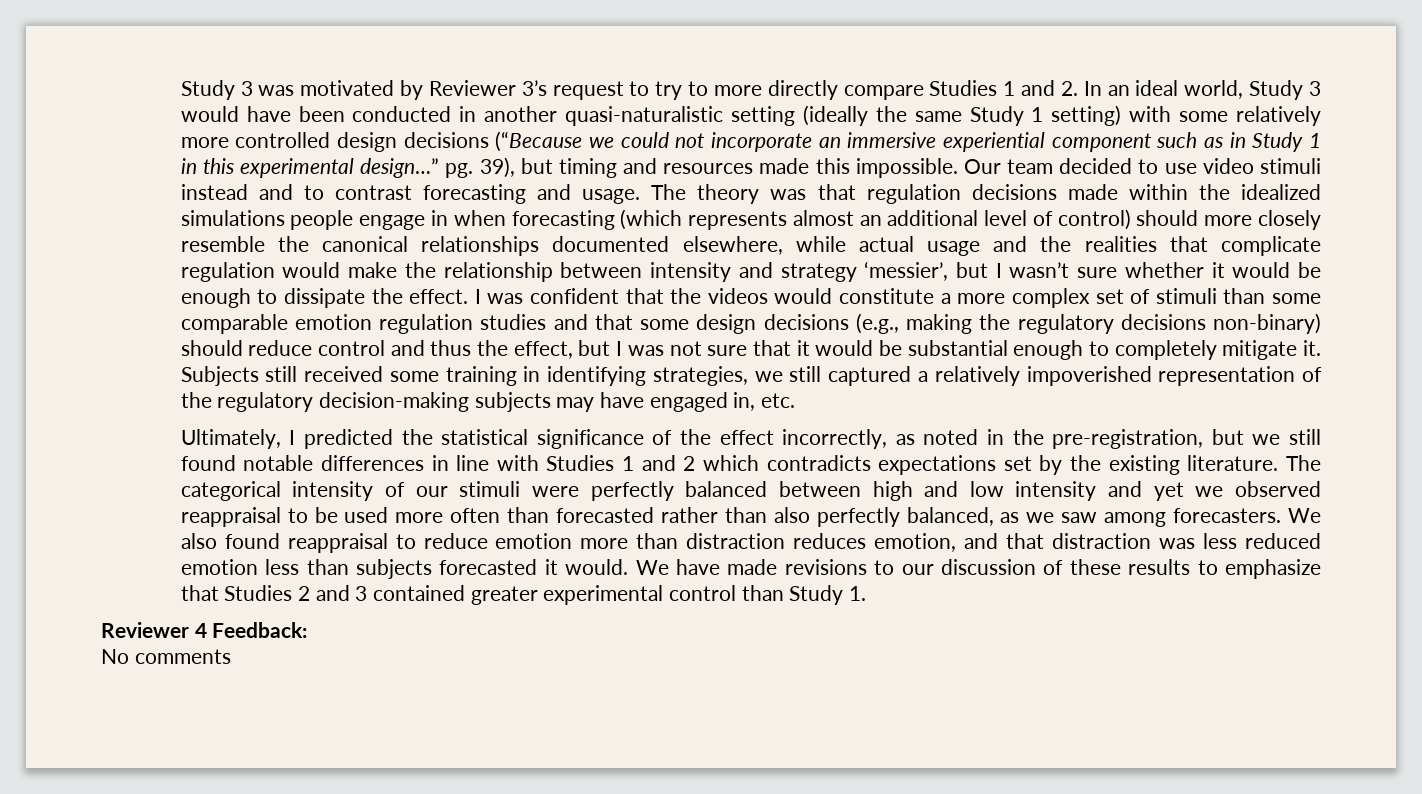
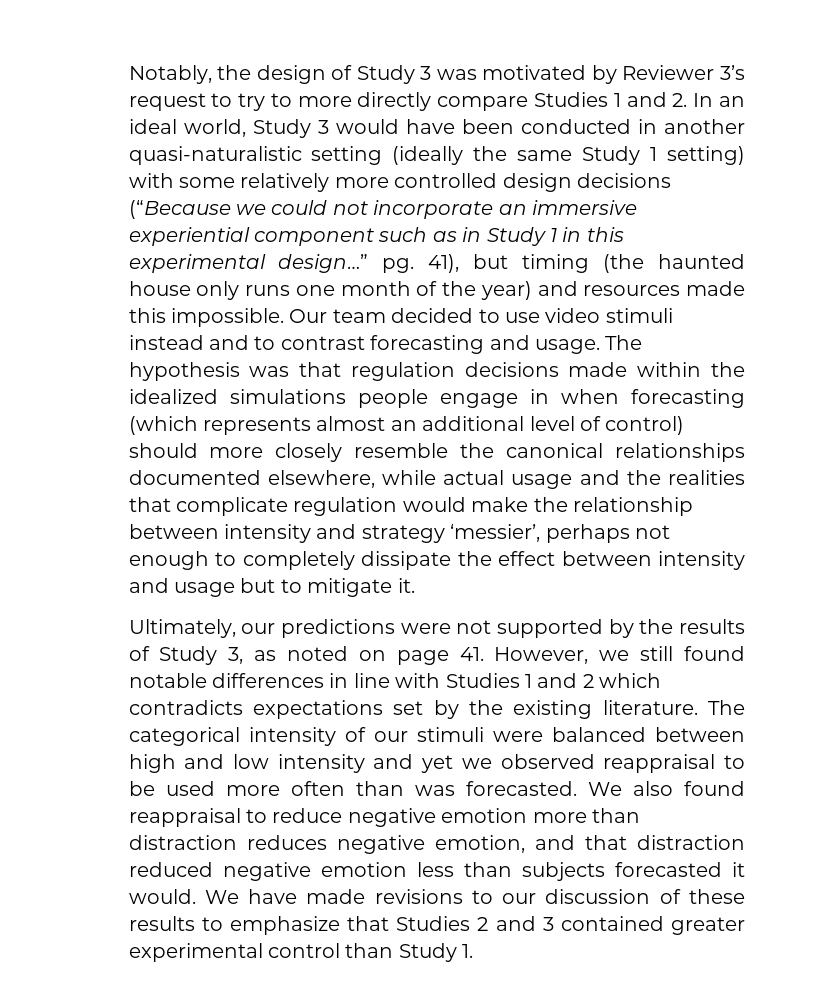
(180, 90) none -> [128,65,353,84] Notably, the design of
[479,157,515,178] 39), -> [428,254,460,273] 41),
(617, 168) none -> [603,254,746,273] [128,281,532,300] (the haunted house only runs one month of the year)
[697,184,760,204] theory -> [128,362,240,381] hypothesis
[955,262,1322,278] [180,288,1322,308] [180,313,1321,334] [180,340,1321,360] [180,366,1322,386] [180,392,796,412] [180,429,1244,449] but I wasn’t sure whether it would be enough to dissipate the effect. I was confident that the videos would constitute a more complex set of stimuli than some comparable emotion regulation studies and that some design decisions (e.g., making the regulatory decisions non-binary) should reduce control and thus the effect, but I was not sure that it would be substantial enough to completely mitigate it. Subjects still received some training in identifying strategies, we still captured a relatively impoverished representation of the regulatory decision-making subjects may have engaged in, etc. // Ultimately, I predicted the statistical significance of the effect incorrectly, as noted in the pre-registration, but -> [545,524,670,543] [128,551,745,570] [128,578,415,597] [128,619,746,638] [128,646,589,665] perhaps not enough to completely dissipate the effect between intensity and usage but to mitigate it. // Ultimately, our predictions were not supported by the results of Study 3, as noted on page 41. However,
[590,481,674,501] perfectly -> (543, 736) none
[556,507,1282,527] forecasted rather than also perfectly balanced, as we saw among forecasters. -> [414,781,577,796] was forecasted.
(488, 541) none -> [347,808,436,827] negative
(867, 541) none -> [336,835,425,854] negative
[1159,533,1322,549] was less reduced -> [128,862,311,881] reduced negative
[101,622,308,638] [101,649,231,664] // Reviewer 4 Feedback: // No comments -> (474, 951) none

